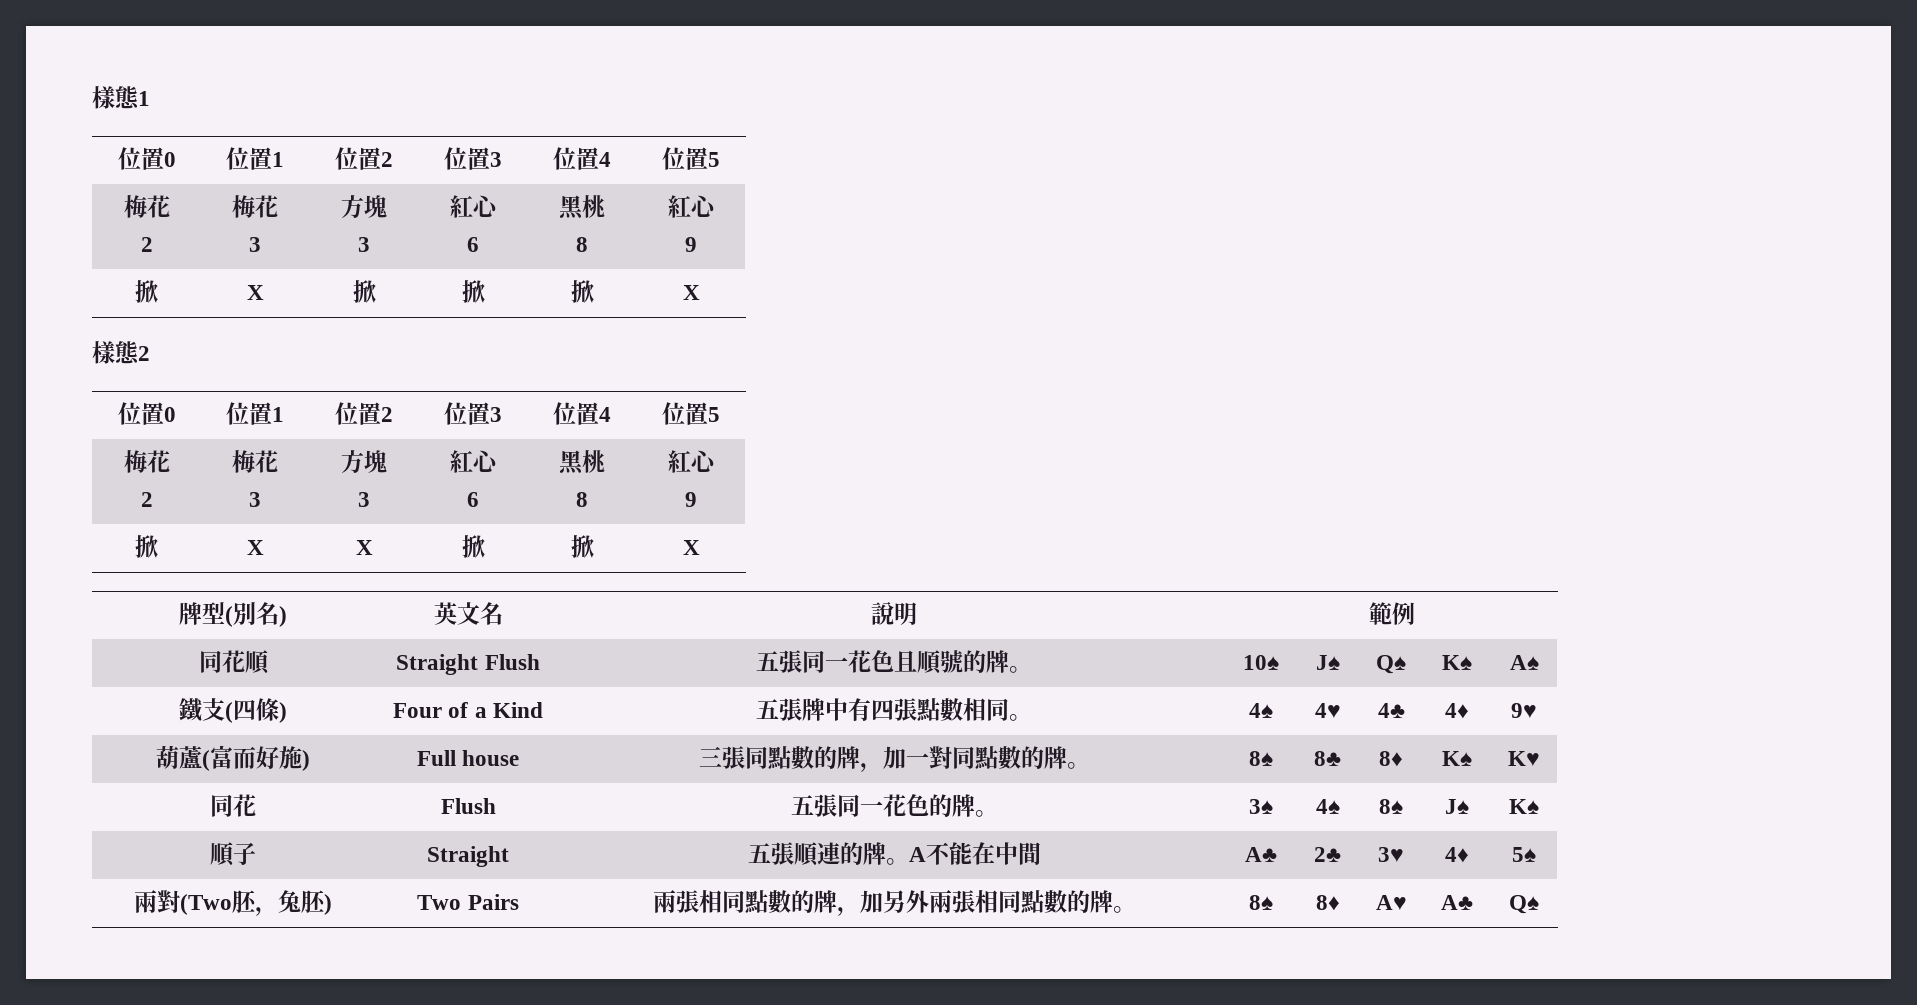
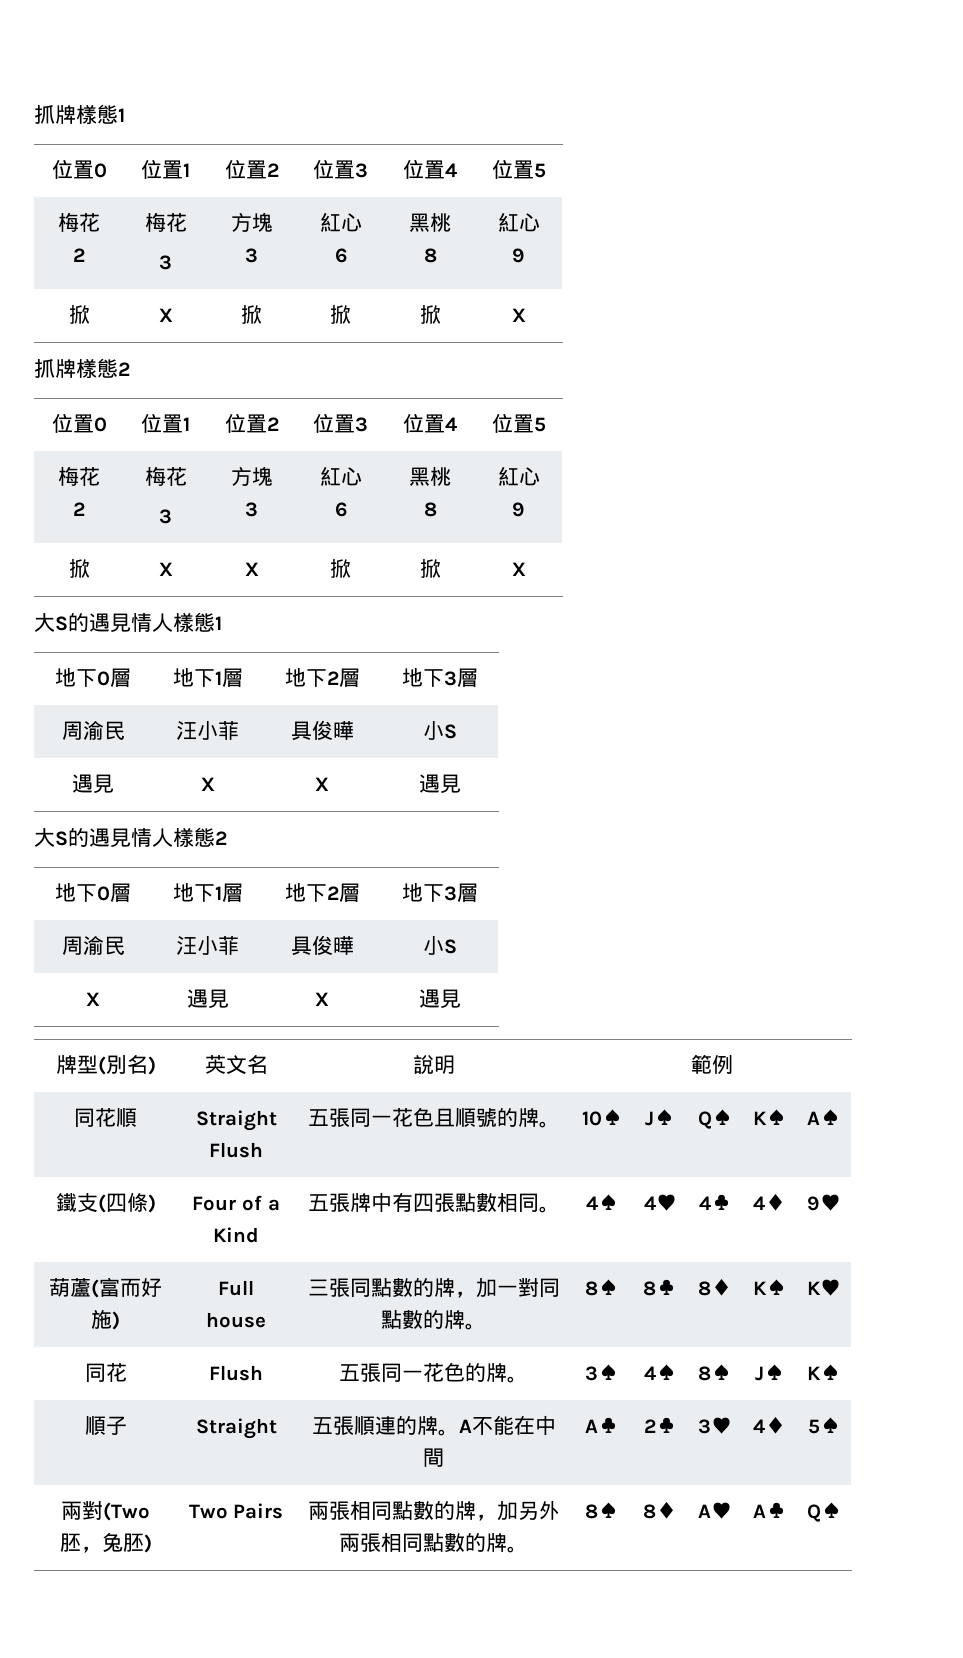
(92, 97) none -> [34,105,76,124] 抓牌
(700, 292) none -> [34,359,76,378] 抓牌
(700, 547) none -> [34,612,222,633] [55,668,131,687] [172,668,243,687] [284,668,360,687] [401,668,478,687] [61,721,125,740] [176,721,240,740] [290,720,354,741] [422,721,457,740] [72,774,114,793] [200,777,215,791] [315,777,329,791] [418,774,461,793] [34,827,227,848] [55,883,131,902] [172,883,243,902] [284,883,360,902] [401,883,478,902] [61,936,125,955] [176,936,240,955] [290,935,354,956] [422,936,457,955] [86,992,100,1006] [186,989,229,1008] [315,992,329,1006] [418,989,461,1008] // 大S的遇見情人樣態1 // 地下0層 | 地下1層 | 地下2層 | 地下3層 // 周渝民 | 汪小菲 | 具俊曄 | 小S // 遇見 | X | X | 遇見 // 大S的遇見情人樣態2 // 地下0層 | 地下1層 | 地下2層 | 地下3層 // 周渝民 | 汪小菲 | 具俊曄 | 小S // X | 遇見 | X | 遇見

